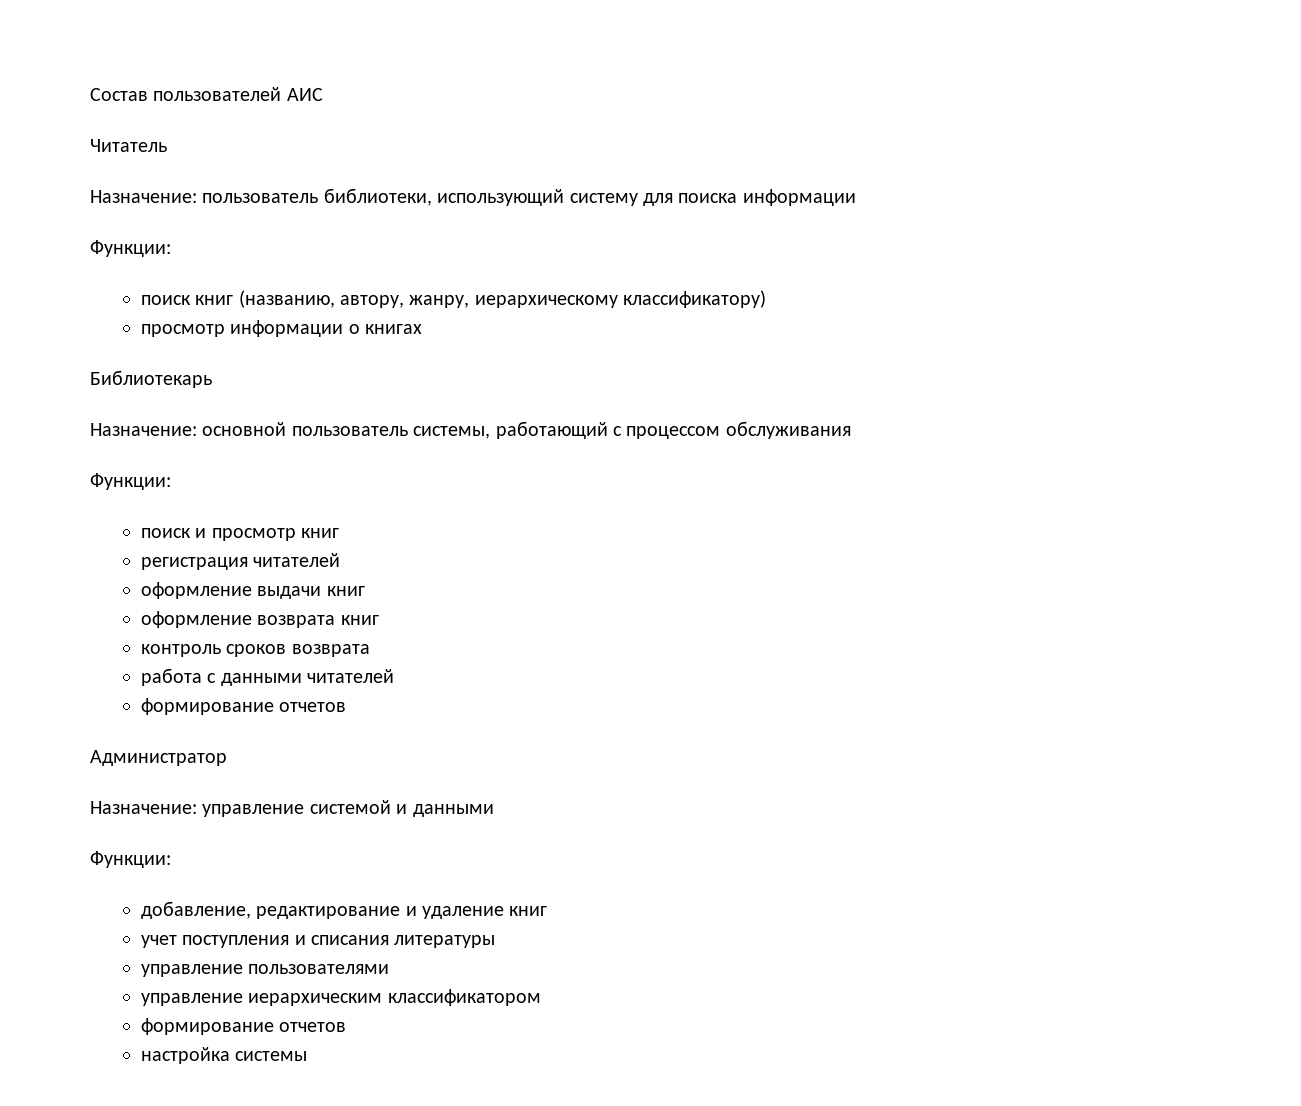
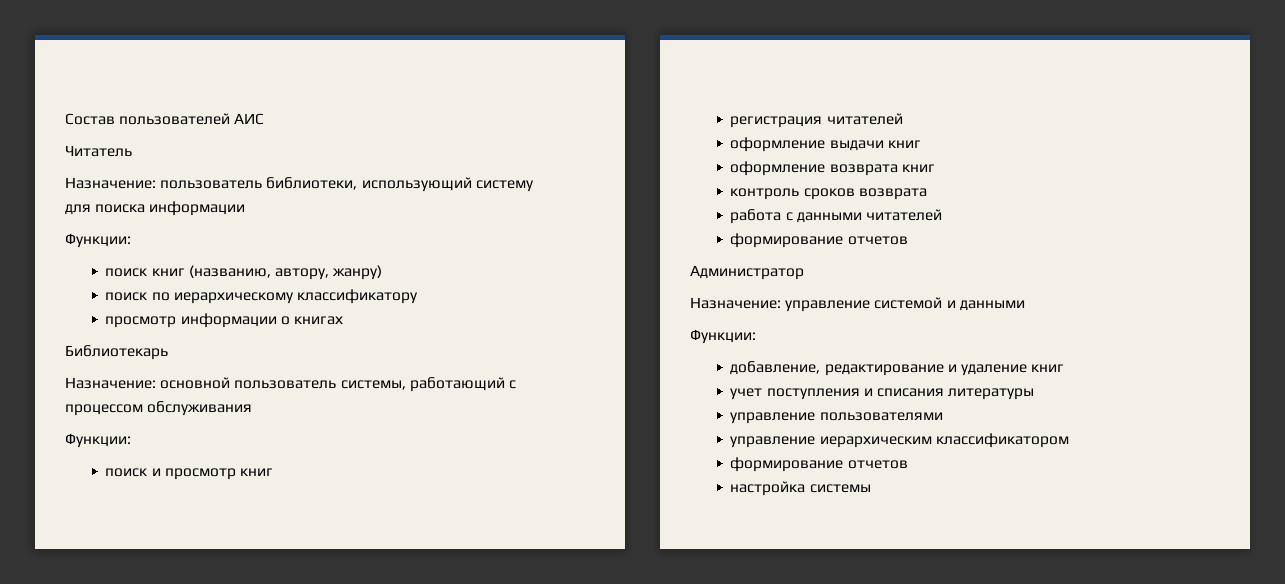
[409,290,767,308] жанру, иерархическому классификатору) -> [332,265,383,280] [105,289,419,304] жанру) // поиск по иерархическому классификатору

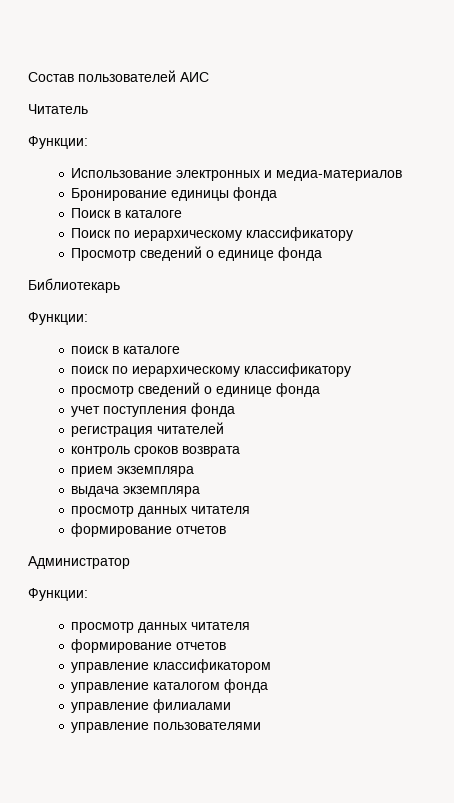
[65,177,534,192] [65,201,246,216] [65,233,131,248] [105,265,383,280] Назначение: пользователь библиотеки, использующий систему для поиска информации // Функции: // поиск книг (названию, автору, жанру) -> [28,136,88,149] [71,168,403,181] [71,187,278,201] [71,208,183,218] [71,227,354,241] [71,246,323,261] [28,278,120,293] [28,312,88,325] [71,346,181,354] Функции: // Использование электронных и медиа-материалов // Бронирование единицы фонда // Поиск в каталоге // Поиск по иерархическому классификатору // Просмотр сведений о единице фонда // Библиотекарь // Функции: // поиск в каталоге
[180,313,344,328] [65,345,168,360] [65,377,516,392] [65,401,253,416] [65,433,131,448] [105,468,274,480] [730,113,903,128] [730,137,921,152] [730,161,935,176] [730,188,927,200] [730,209,943,224] [730,233,908,248] [690,265,804,280] [690,297,1025,312] [690,329,756,344] [730,361,1065,376] [730,388,1035,400] [730,412,943,424] [730,433,1069,448] [730,457,908,472] [730,481,871,496] информации о книгах // Библиотекарь // Назначение: основной пользователь системы, работающий с процессом обслуживания // Функции: // поиск и просмотр книг // регистрация читателей // оформление выдачи книг // оформление возврата книг // контроль сроков возврата // работа с данными читателей // формирование отчетов // Администратор // Назначение: управление системой и данными // Функции: // добавление, редактирование и удаление книг // учет поступления и списания литературы // управление пользователями // управление иерархическим классификатором // формирование отчетов // настройка системы -> [138,382,321,397] [71,403,236,417] [71,422,225,437] [71,446,241,457] [71,466,195,477] [71,486,201,497] [71,506,251,517] [71,523,227,537] [28,556,130,569] [28,588,88,601] [71,622,251,633] [71,639,227,653] [71,659,272,673] [71,679,269,693] [71,699,232,713] [71,722,262,733] сведений о единице фонда // учет поступления фонда // регистрация читателей // контроль сроков возврата // прием экземпляра // выдача экземпляра // просмотр данных читателя // формирование отчетов // Администратор // Функции: // просмотр данных читателя // формирование отчетов // управление классификатором // управление каталогом фонда // управление филиалами // управление пользователями

